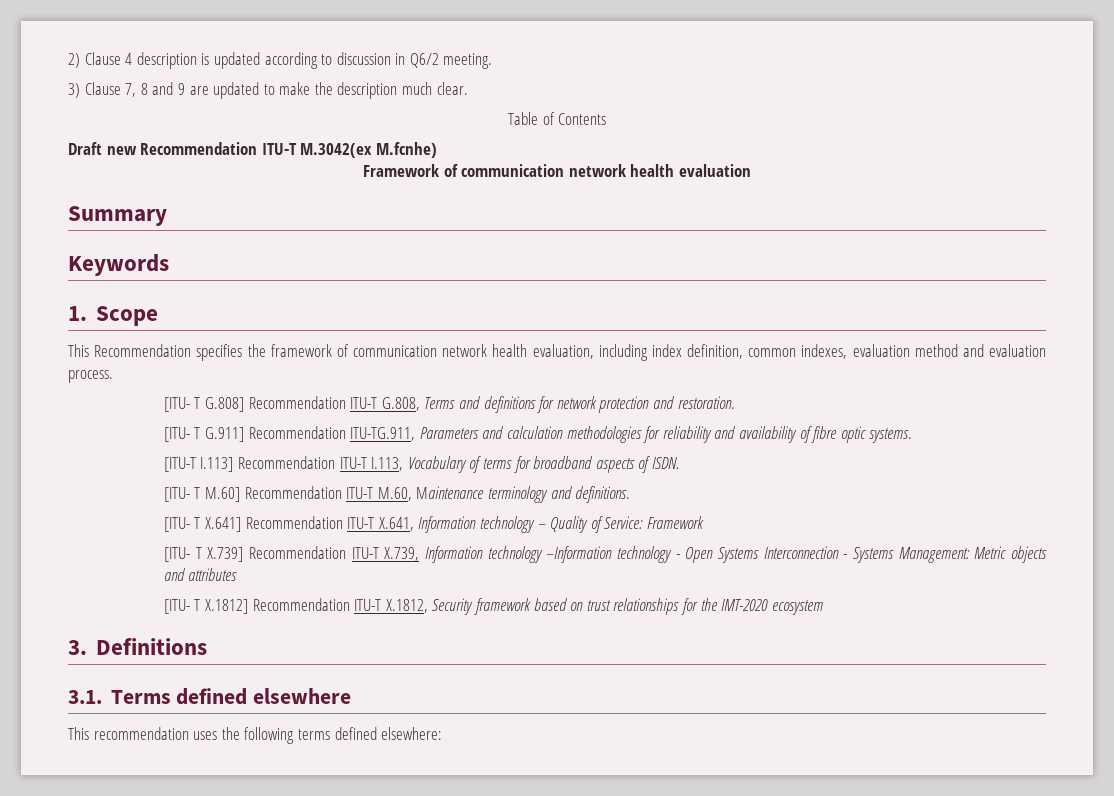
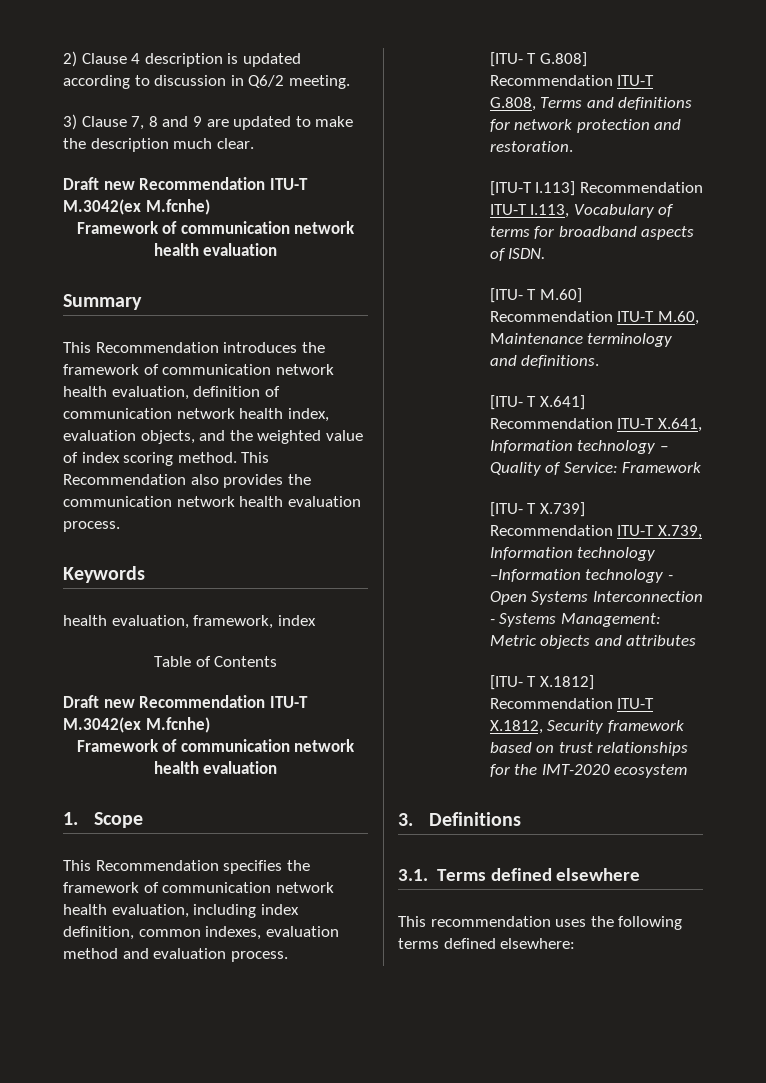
(468, 88) none -> [63,177,308,190] [63,199,210,215] [76,221,356,234] [153,243,278,256] [63,294,142,310] [63,342,325,353] [63,364,334,375] [63,386,280,400] [63,408,329,422] [63,430,363,444] [63,452,270,466] [63,474,311,488] [63,496,361,507] [63,521,120,532] [63,566,145,583] [63,615,316,629] // Draft new Recommendation ITU-T M.3042(ex M.fcnhe) // Framework of communication network health evaluation // Summary // This Recommendation introduces the framework of communication network health evaluation, definition of communication network health index, evaluation objects, and the weighted value of index scoring method. This Recommendation also provides the communication network health evaluation process. // Keywords // health evaluation, framework, index
[68,206,167,226] [68,254,169,276] // Summary // Keywords -> (278, 767) none
[163,426,913,443] // [ITU- T G.911] Recommendation ITU-TG.911, Parameters and calculation methodologies for reliability and availability of fibre optic systems. -> (573, 146) none

